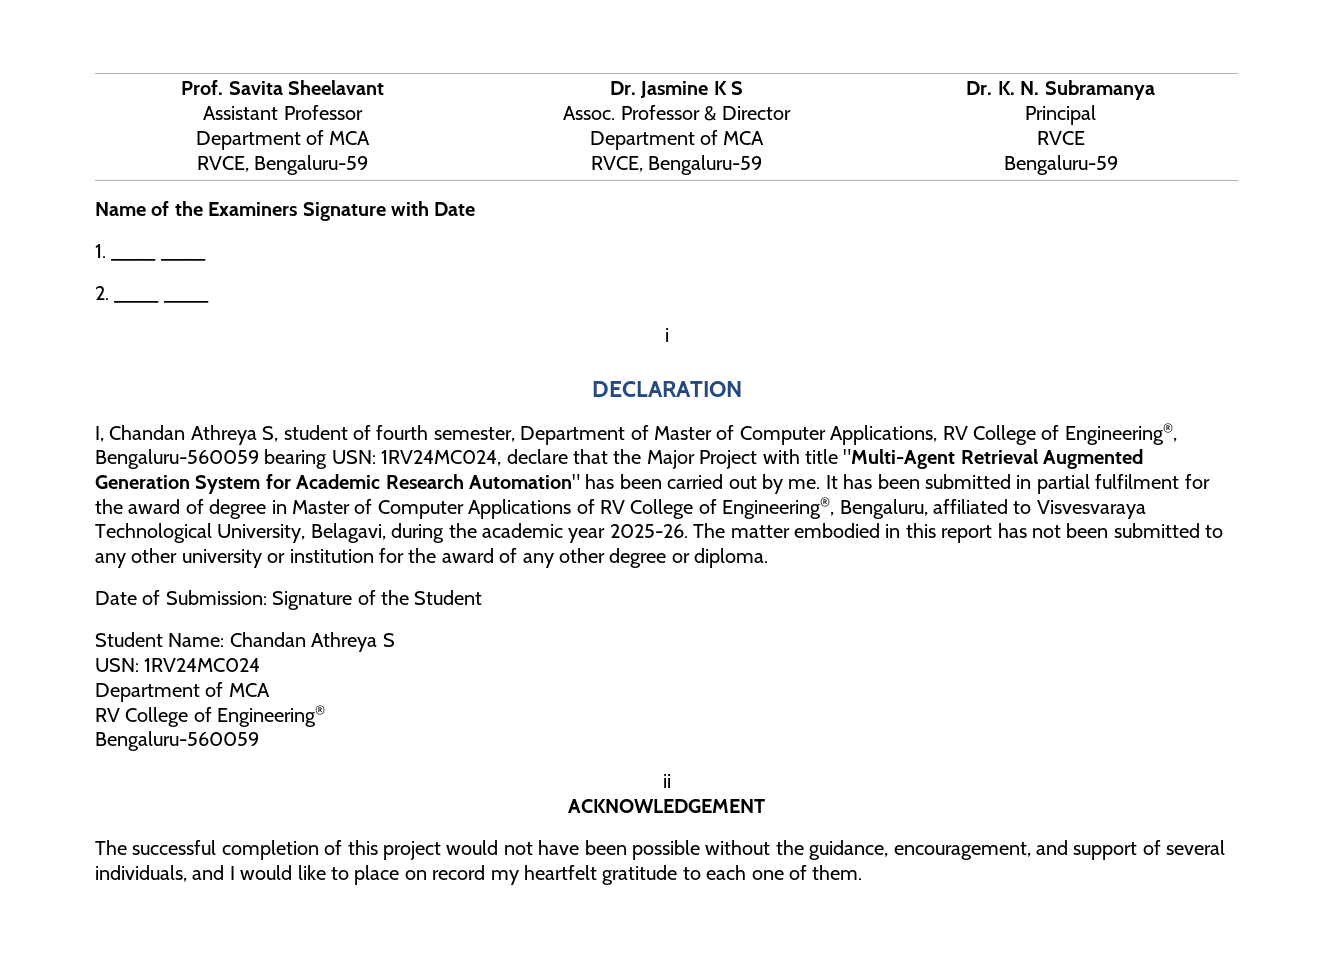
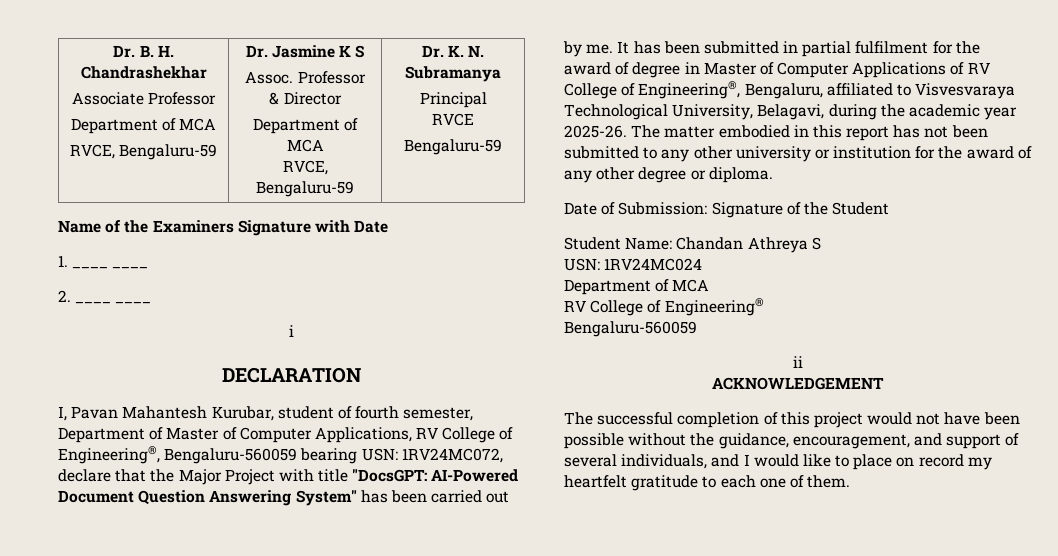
[181,80,384,95] [203,106,279,120] Prof. Savita Sheelavant // Assistant -> [113,45,174,57] [80,66,207,79] [71,92,144,105] Dr. B. H. Chandrashekhar // Associate
[109,425,279,445] Chandan Athreya S, -> [71,406,274,421] Pavan Mahantesh Kurubar,
[381,450,502,466] 1RV24MC024, -> [401,448,503,463] 1RV24MC072,
[843,449,1144,469] [95,474,580,494] "Multi-Agent Retrieval Augmented Generation System for Academic Research Automation" -> [352,469,519,482] [58,490,357,506] "DocsGPT: AI-Powered Document Question Answering System"

